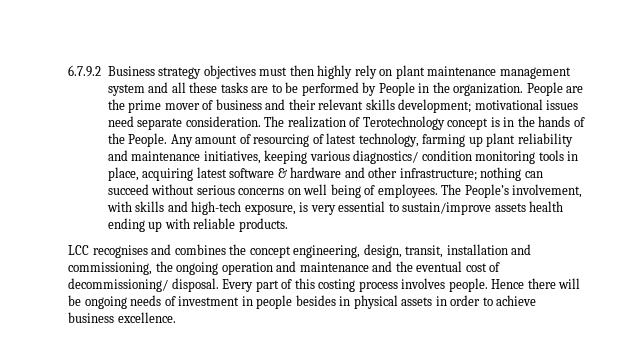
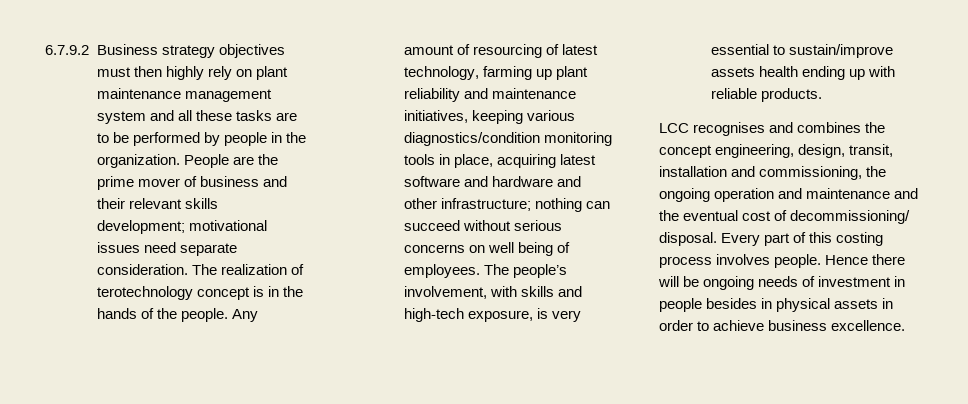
[378,82,415,96] People -> [223,132,267,146] people
[362,116,445,130] Terotechnology -> [96,286,193,300] terotechnology
[128,133,168,147] People. -> [180,308,228,322] people.
[353,150,472,164] diagnostics/ condition -> [403,132,540,146] diagnostics/condition
[277,168,287,178] & -> [463,176,488,187] and
[464,184,509,198] People’s -> [512,264,567,278] people’s

